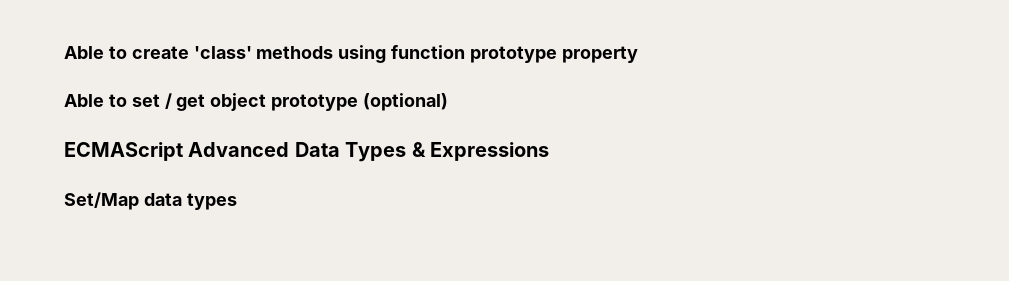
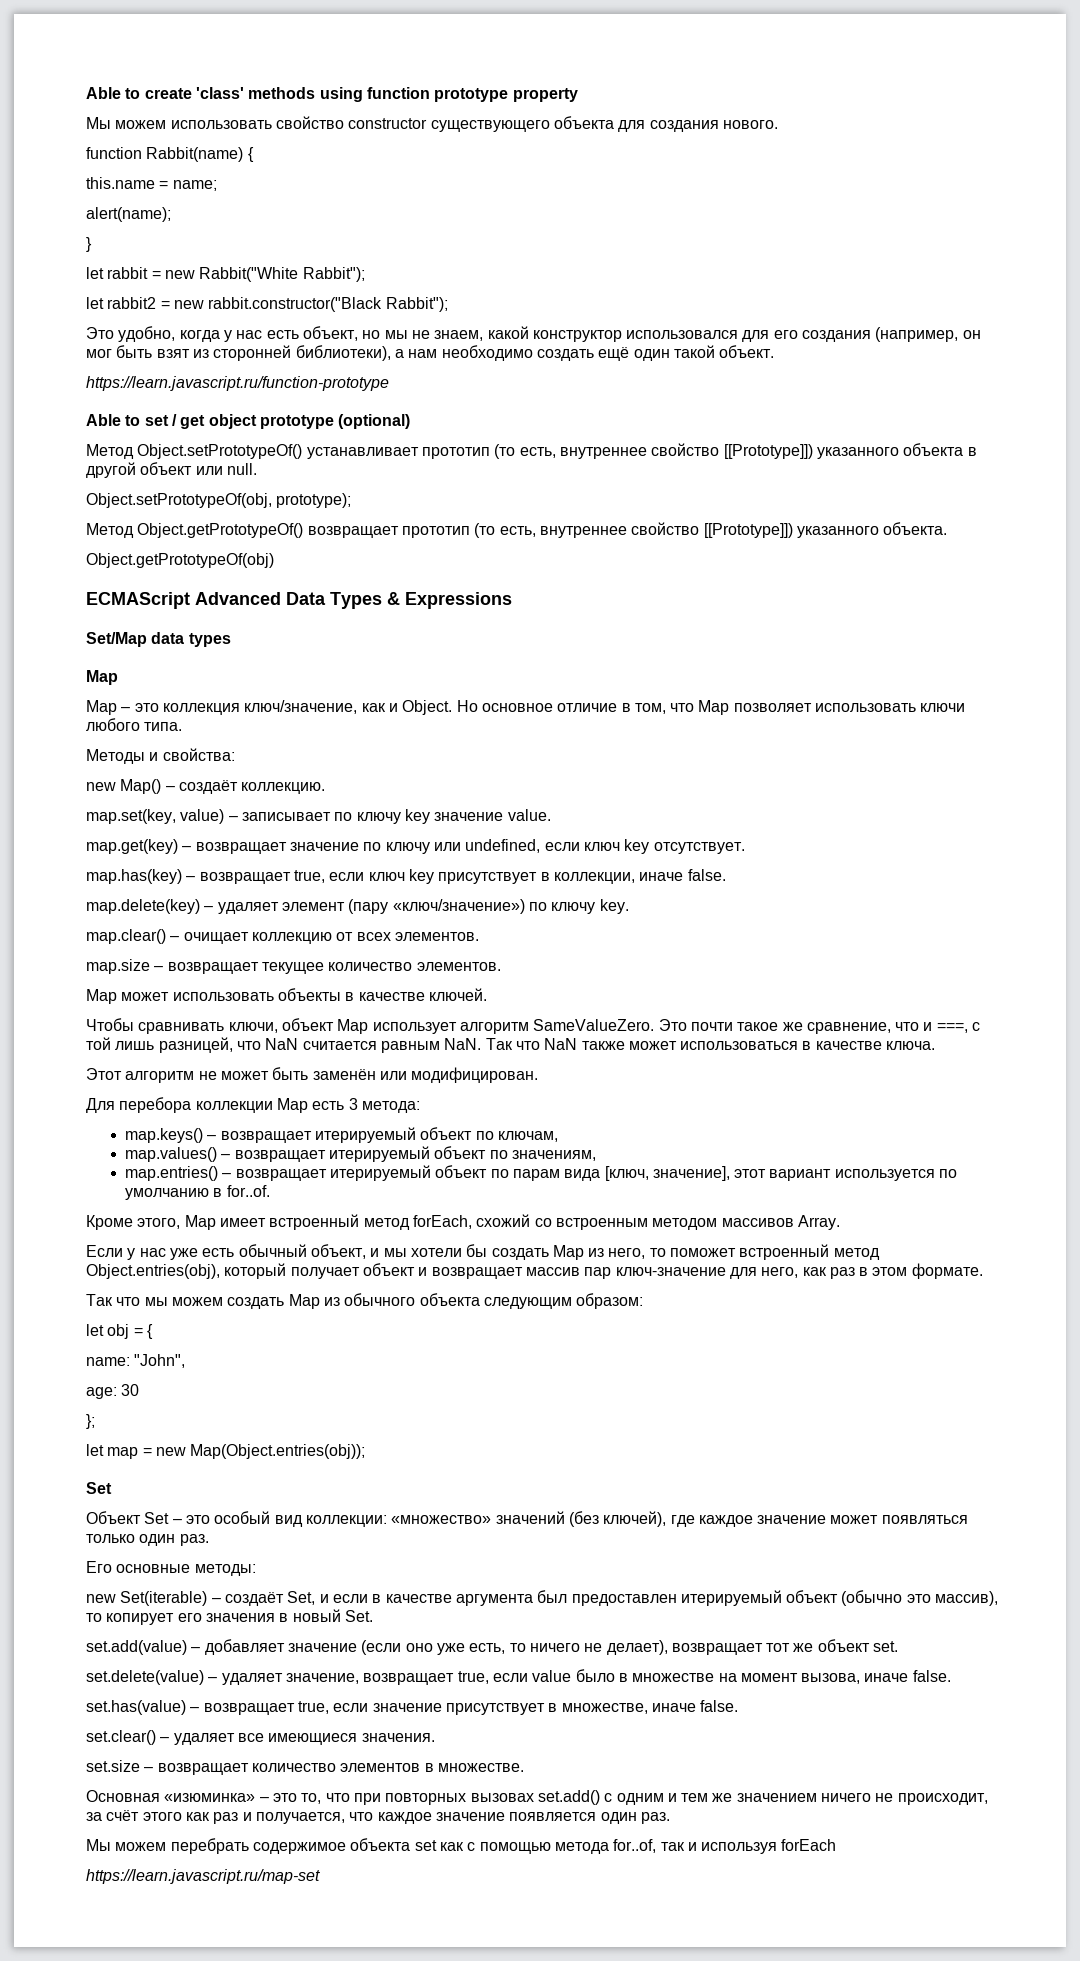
(638, 54) none -> [86,116,778,132] [86,147,254,162] [86,177,217,191] [86,207,171,222] [86,237,92,252] [86,267,365,282] [86,297,448,312] [86,326,981,342] [86,345,775,361] [86,376,389,391] // Мы можем использовать свойство constructor существующего объекта для создания нового. // function Rabbit(name) { // this.name = name; // alert(name); // } // let rabbit = new Rabbit("White Rabbit"); // let rabbit2 = new rabbit.constructor("Black Rabbit"); // Это удобно, когда у нас есть объект, но мы не знаем, какой конструктор использовался для его создания (например, он мог быть взят из сторонней библиотеки), а нам необходимо создать ещё один такой объект. // https://learn.javascript.ru/function-prototype
(449, 102) none -> [86,443,977,459] [86,462,257,478] [86,493,352,508] [86,522,948,538] [86,553,274,568] // Метод Object.setPrototypeOf() устанавливает прототип (то есть, внутреннее свойство [[Prototype]]) указанного объекта в другой объект или null. // Object.setPrototypeOf(obj, prototype); // Метод Object.getPrototypeOf() возвращает прототип (то есть, внутреннее свойство [[Prototype]]) указанного объекта. // Object.getPrototypeOf(obj)
(237, 201) none -> [86,670,118,685] [86,700,966,715] [86,718,183,731] [86,748,235,764] [86,779,326,794] [86,809,551,824] [86,839,745,854] [86,869,726,884] [86,899,629,914] [86,929,479,944] [86,959,501,974] [86,988,487,1004] [86,1018,981,1034] [86,1037,936,1053] [86,1067,539,1083] [86,1097,420,1113] [124,1127,558,1143] [124,1146,596,1162] [124,1165,958,1181] [124,1185,270,1200] [86,1214,840,1230] [86,1244,880,1260] [86,1263,983,1279] [86,1293,644,1309] [86,1324,153,1339] [86,1354,186,1368] [86,1384,140,1399] [86,1414,95,1429] [86,1444,366,1459] [86,1482,112,1494] [86,1511,968,1527] [86,1534,209,1546] [86,1561,256,1576] [86,1590,999,1606] [86,1609,373,1625] [86,1639,899,1655] [86,1669,951,1685] [86,1700,739,1715] [86,1730,435,1745] [86,1760,524,1775] [86,1790,988,1805] [86,1810,670,1824] [86,1838,837,1854] [86,1869,320,1884] // Map // Map – это коллекция ключ/значение, как и Object. Но основное отличие в том, что Map позволяет использовать ключи любого типа. // Методы и свойства: // new Map() – создаёт коллекцию. // map.set(key, value) – записывает по ключу key значение value. // map.get(key) – возвращает значение по ключу или undefined, если ключ key отсутствует. // map.has(key) – возвращает true, если ключ key присутствует в коллекции, иначе false. // map.delete(key) – удаляет элемент (пару «ключ/значение») по ключу key. // map.clear() – очищает коллекцию от всех элементов. // map.size – возвращает текущее количество элементов. // Map может использовать объекты в качестве ключей. // Чтобы сравнивать ключи, объект Map использует алгоритм SameValueZero. Это почти такое же сравнение, что и ===, с той лишь разницей, что NaN считается равным NaN. Так что NaN также может использоваться в качестве ключа. // Этот алгоритм не может быть заменён или модифицирован. // Для перебора коллекции Map есть 3 метода: // map.keys() – возвращает итерируемый объект по ключам, // map.values() – возвращает итерируемый объект по значениям, // map.entries() – возвращает итерируемый объект по парам вида [ключ, значение], этот вариант используется по умолчанию в for..of. // Кроме этого, Map имеет встроенный метод forEach, схожий со встроенным методом массивов Array. // Если у нас уже есть обычный объект, и мы хотели бы создать Map из него, то поможет встроенный метод Object.entries(obj), который получает объект и возвращает массив пар ключ-значение для него, как раз в этом формате. // Так что мы можем создать Map из обычного объекта следующим образом: // let obj = { // name: "John", // age: 30 // }; // let map = new Map(Object.entries(obj)); // Set // Объект Set – это особый вид коллекции: «множество» значений (без ключей), где каждое значение может появляться только один раз. // Его основные методы: // new Set(iterable) – создаёт Set, и если в качестве аргумента был предоставлен итерируемый объект (обычно это массив), то копирует его значения в новый Set. // set.add(value) – добавляет значение (если оно уже есть, то ничего не делает), возвращает тот же объект set. // set.delete(value) – удаляет значение, возвращает true, если value было в множестве на момент вызова, иначе false. // set.has(value) – возвращает true, если значение присутствует в множестве, иначе false. // set.clear() – удаляет все имеющиеся значения. // set.size – возвращает количество элементов в множестве. // Основная «изюминка» – это то, что при повторных вызовах set.add() с одним и тем же значением ничего не происходит, за счёт этого как раз и получается, что каждое значение появляется один раз. // Мы можем перебрать содержимое объекта set как с помощью метода for..of, так и используя forEach // https://learn.javascript.ru/map-set

